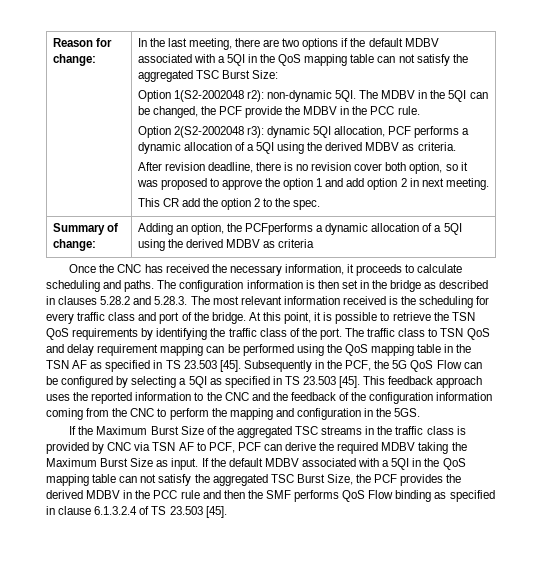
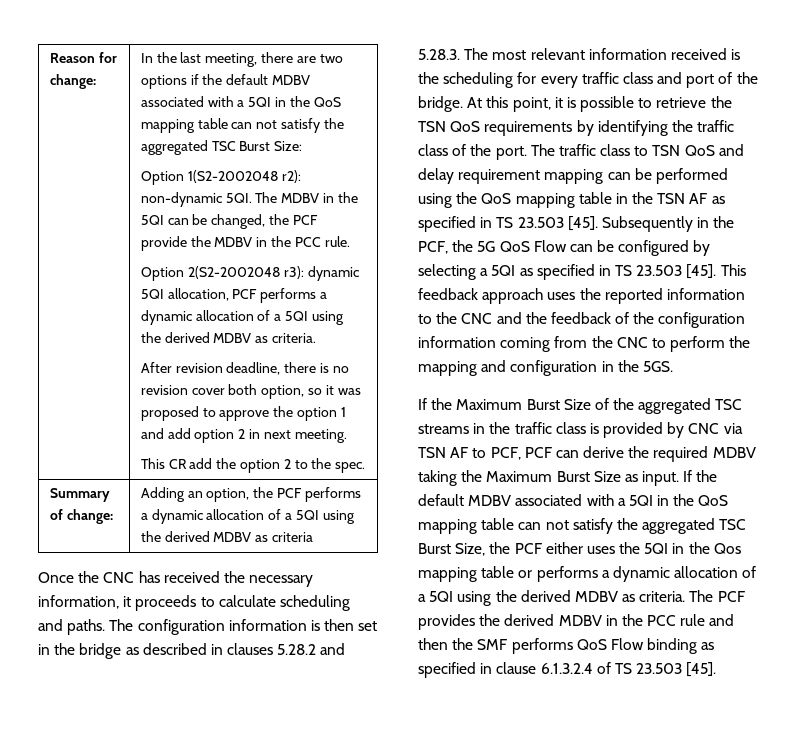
[244,223,313,235] PCFperforms -> [276,487,361,502] PCF performs
(398, 478) none -> [545,542,741,554] [418,566,757,582] [418,590,745,606] either uses the 5QI in the Qos mapping table or performs a dynamic allocation of a 5QI using the derived MDBV as criteria. The PCF

